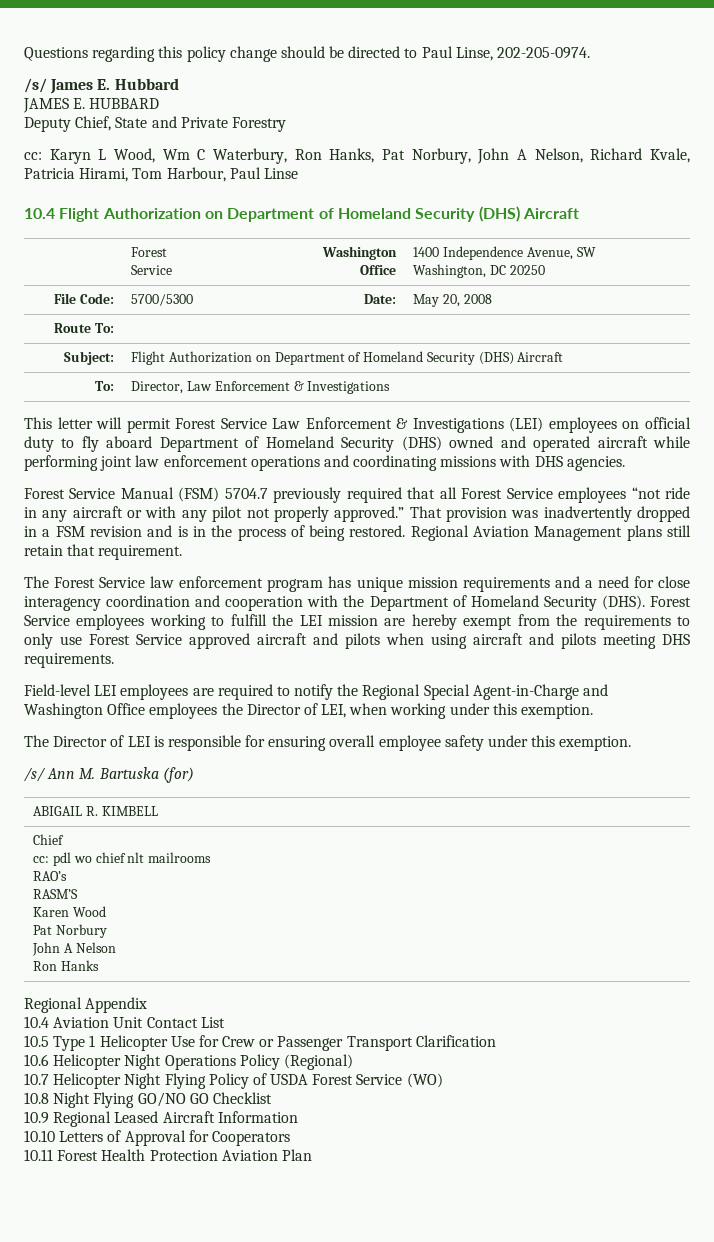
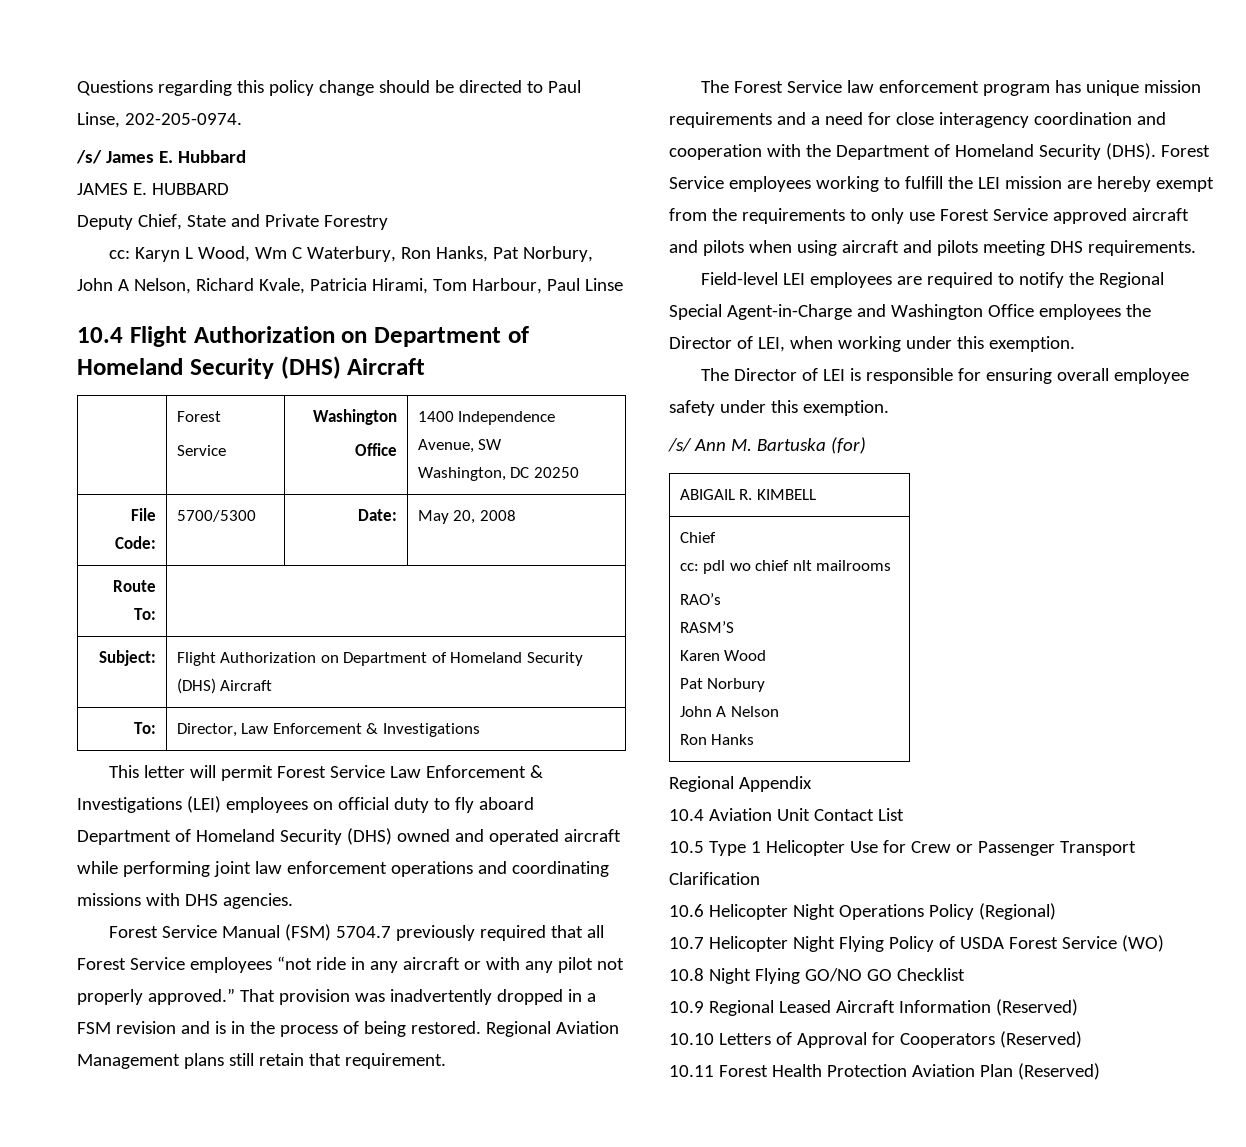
(298, 1117) none -> [995,999,1078,1016] (Reserved)
(290, 1138) none -> [999,1031,1082,1048] (Reserved)
(312, 1155) none -> [1017,1063,1100,1080] (Reserved)

